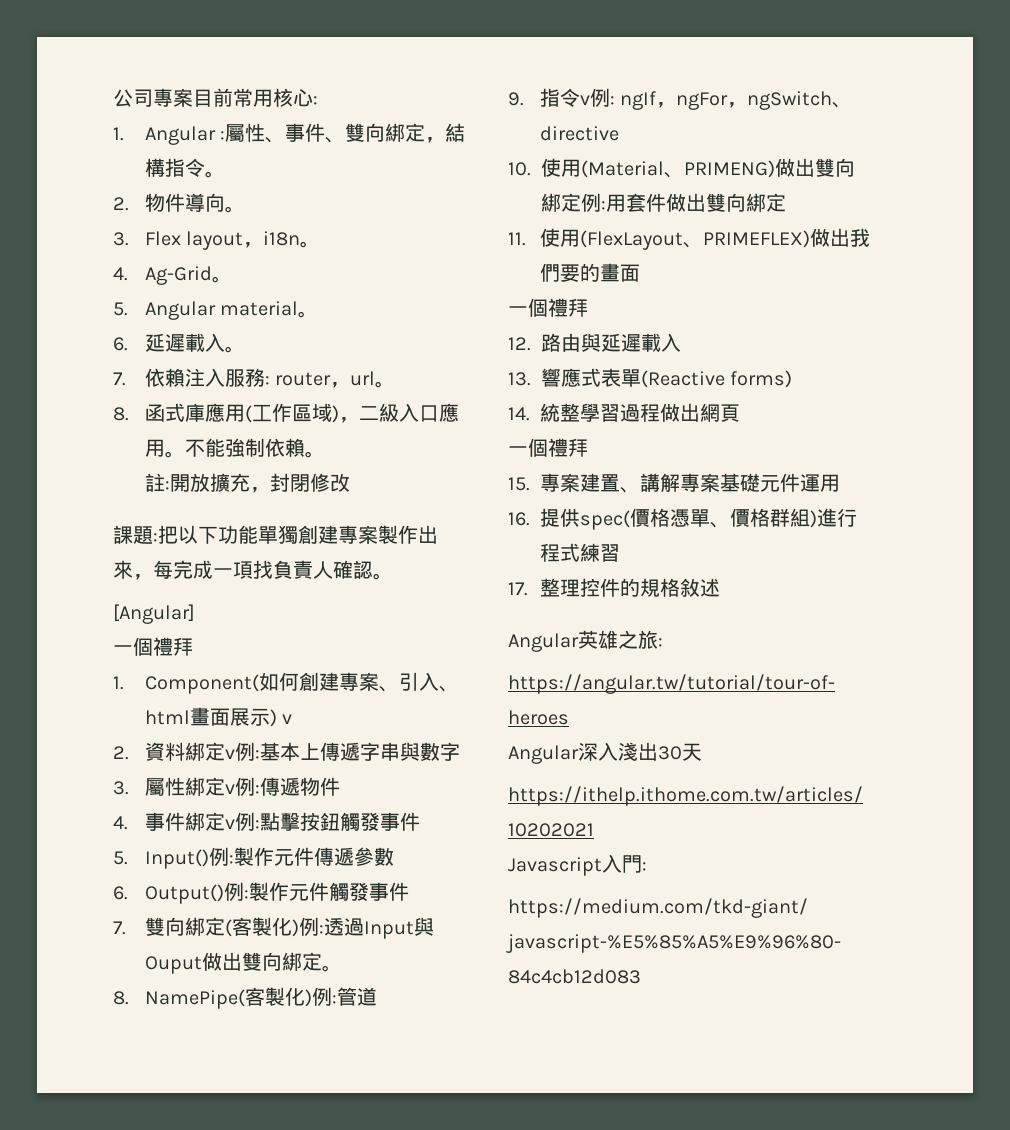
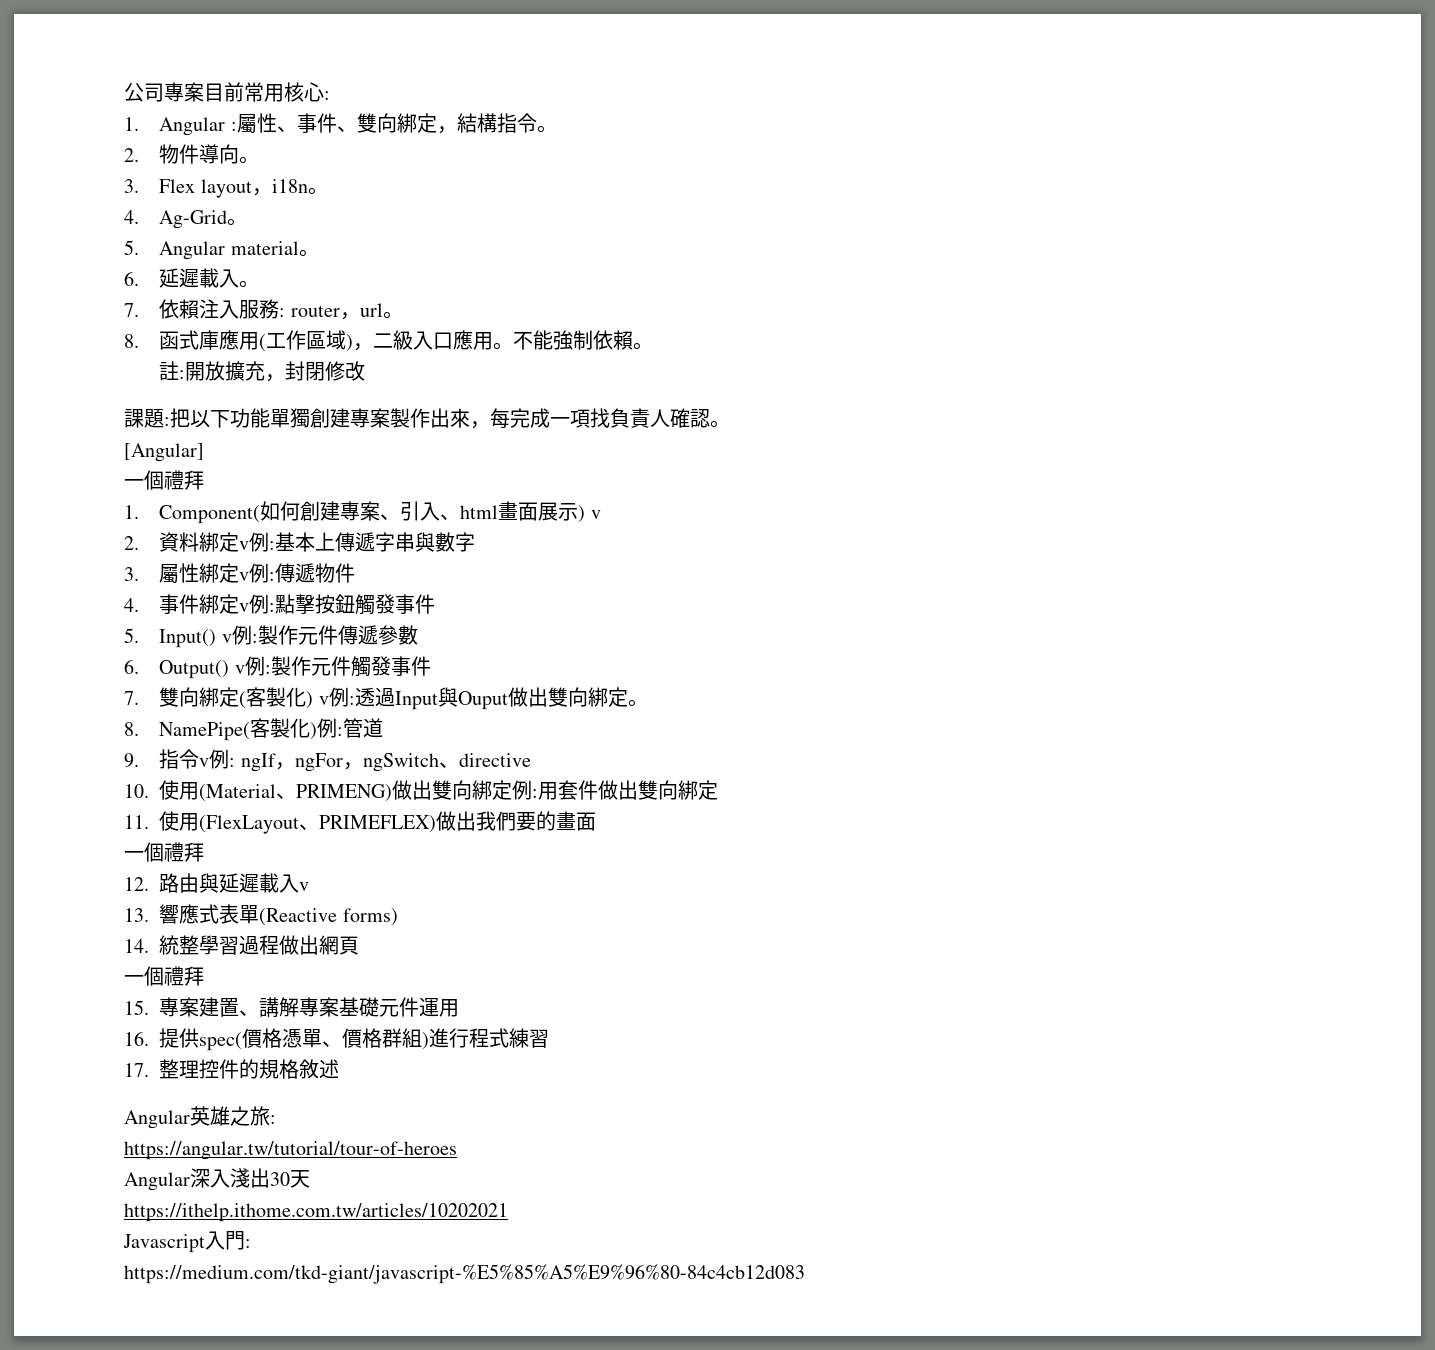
(209, 859) none -> [221,634,232,643] v
(224, 894) none -> [234,665,245,674] v
(299, 928) none -> [318,696,329,705] v
(681, 342) none -> [299,882,310,891] v

